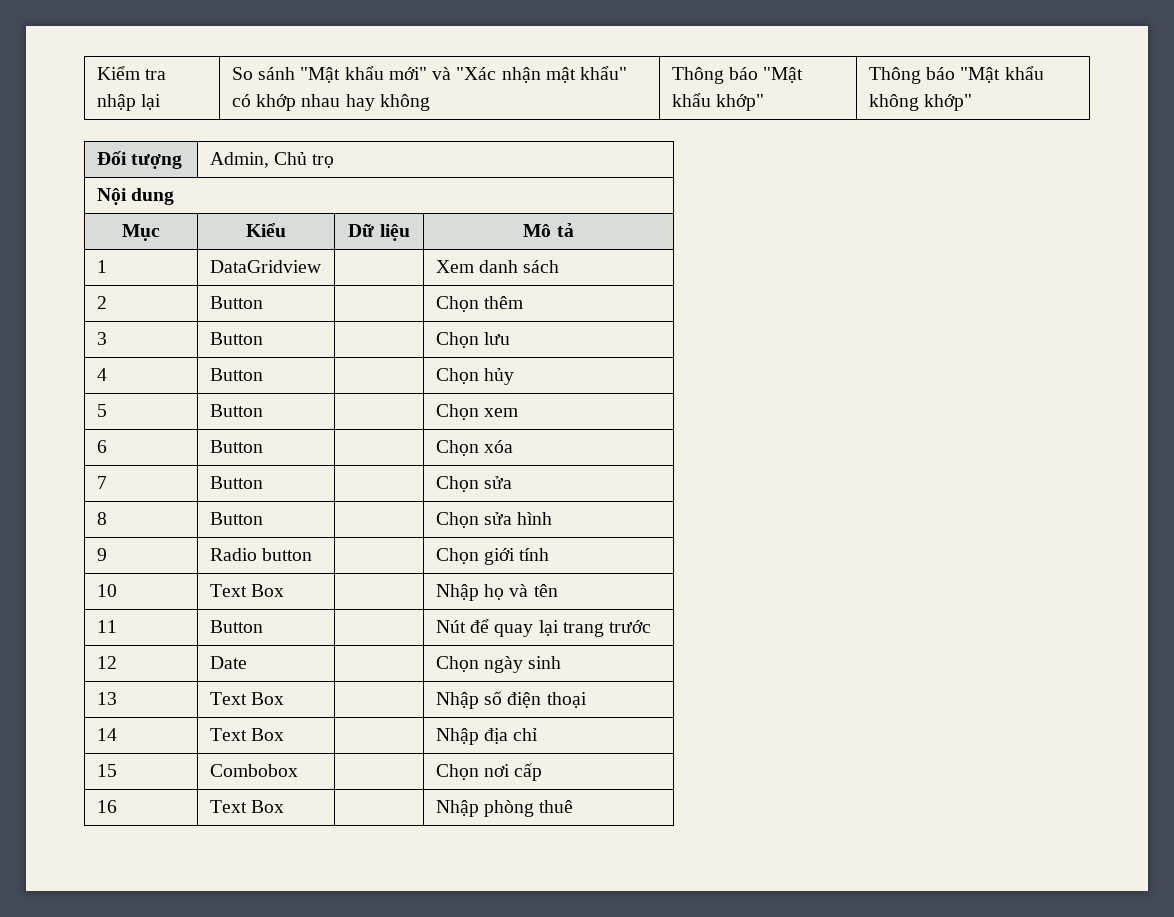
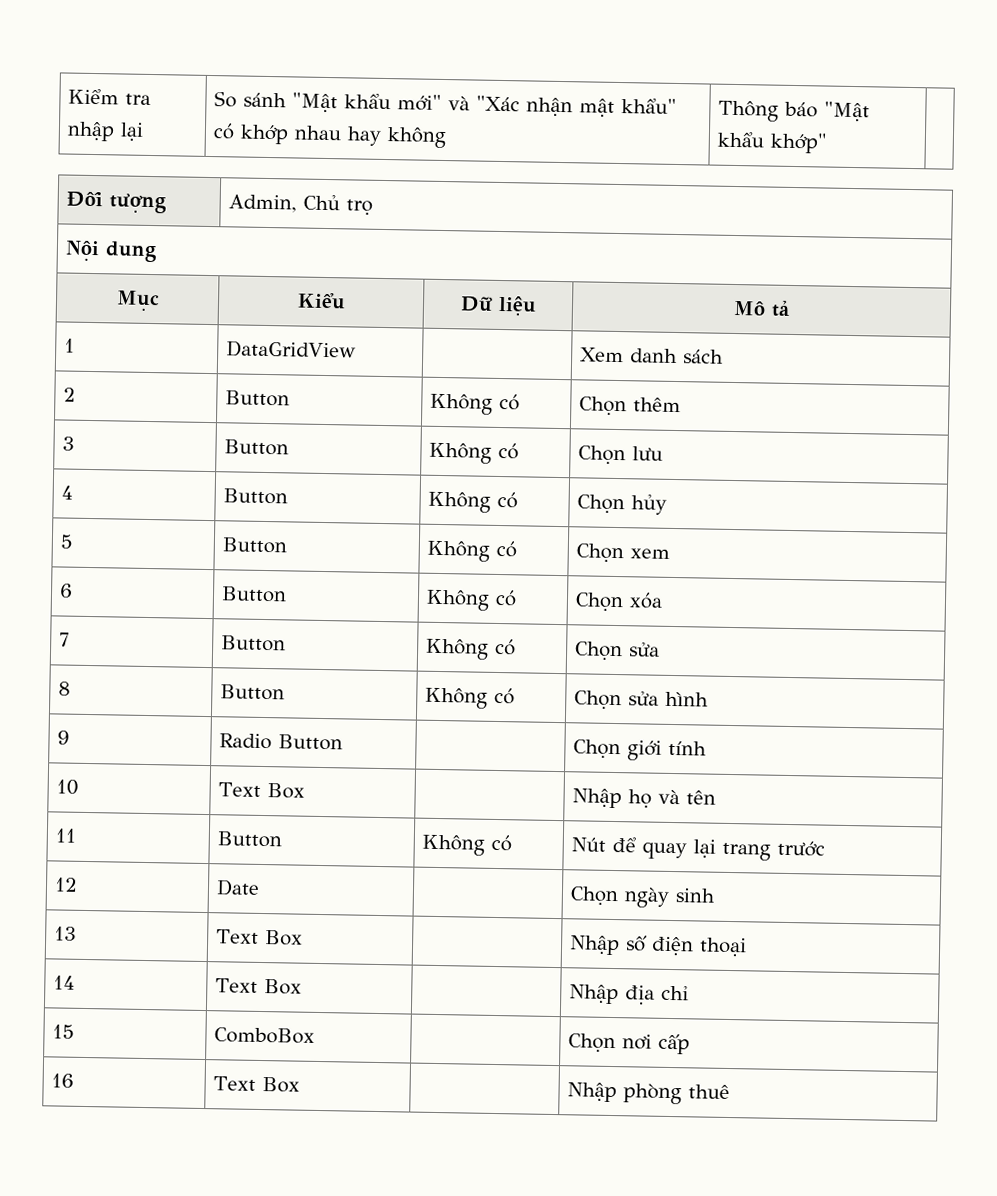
[868,66,1044,84] [868,94,972,111] Thông báo "Mật khẩu không khớp" -> (827, 143) none
[209,260,321,273] DataGridview -> [225,340,356,359] DataGridView
(263, 302) none -> [429,392,520,415] Không có
(263, 338) none -> [428,441,519,464] Không có
(263, 374) none -> [427,490,518,513] Không có
(263, 410) none -> [426,539,517,562] Không có
(263, 446) none -> [425,588,517,611] Không có
(263, 482) none -> [424,637,516,660] Không có
(263, 518) none -> [424,686,515,709] Không có
[261,548,312,561] button -> [277,734,343,751] Button
(263, 626) none -> [421,833,512,856] Không có
[209,764,298,777] Combobox -> [213,1027,315,1044] ComboBox

